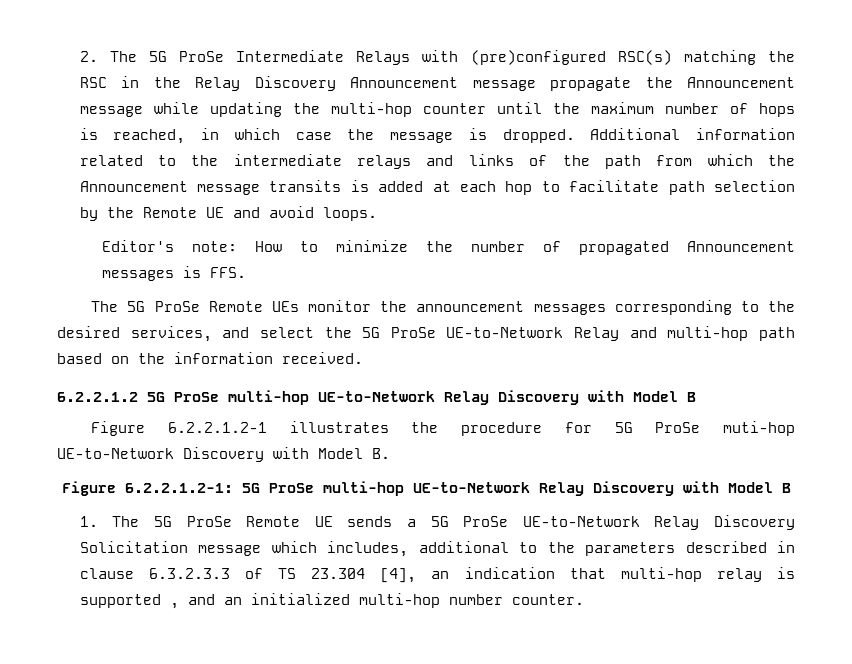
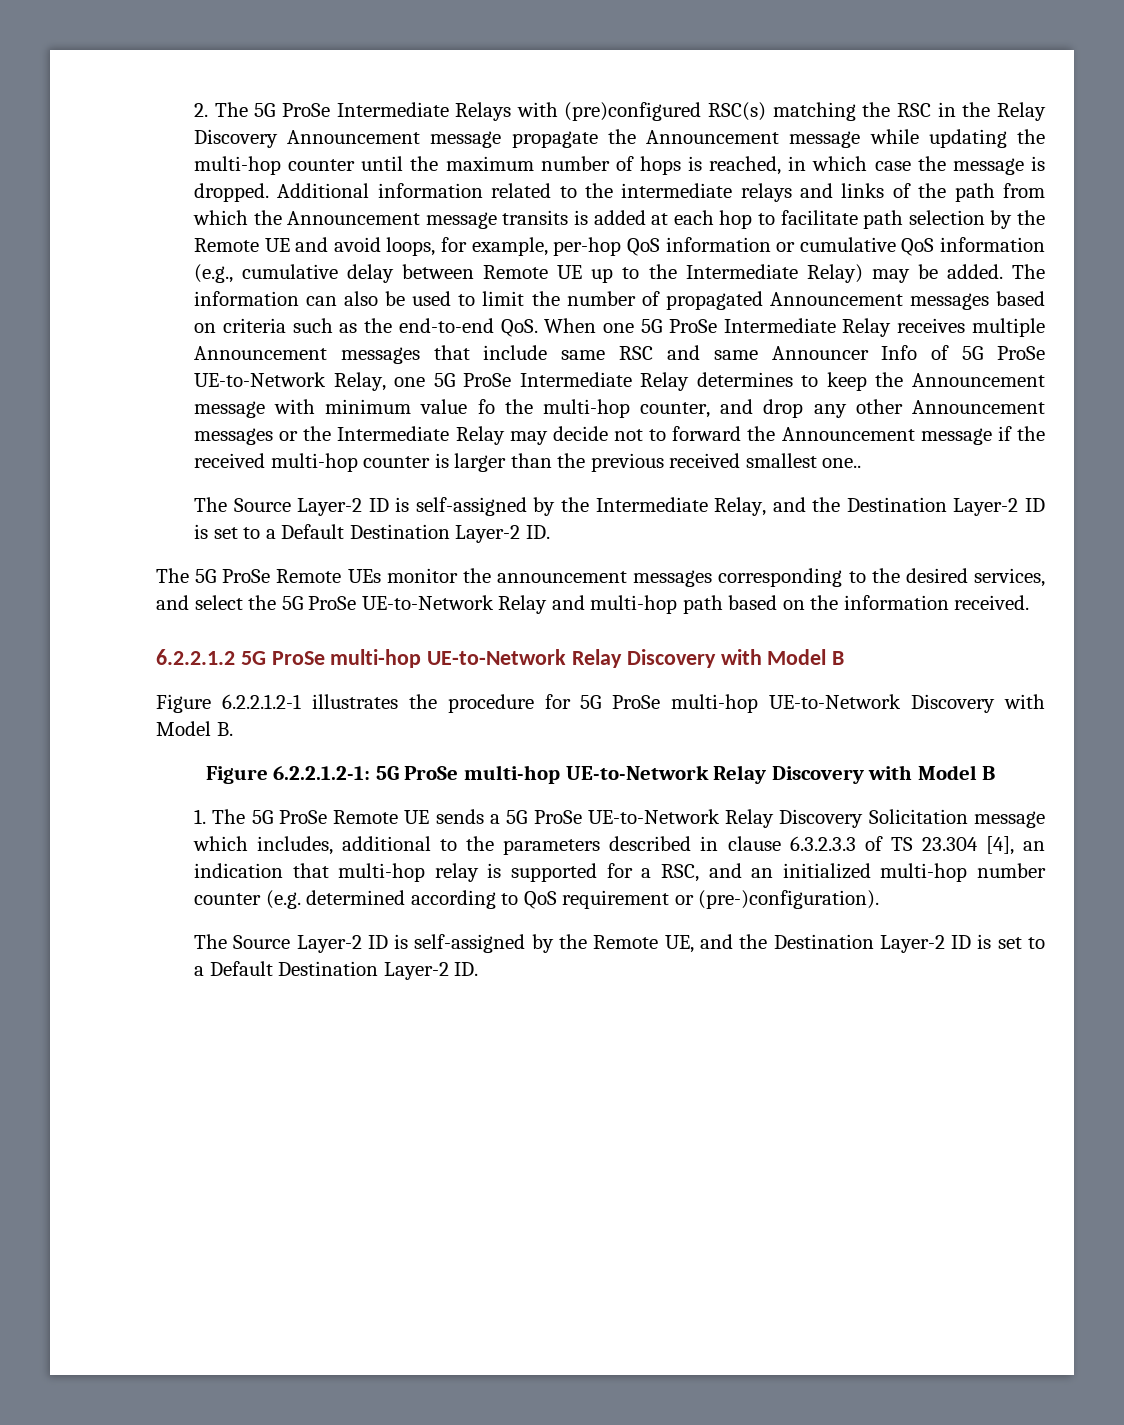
[322,207,377,221] [102,240,409,252] loops. // Editor's note: How to minimize -> [386,237,1045,256] [193,264,1046,283] [193,291,525,306] loops, for example, per-hop QoS information or cumulative QoS information (e.g., cumulative delay between Remote UE up to the Intermediate Relay) may be added. The information can also be used to limit
[183,266,247,278] is FFS. -> [996,291,1045,306] [193,318,1045,337] [193,345,1045,364] [193,372,1045,391] [193,399,1045,418] [193,426,1045,445] [193,453,862,472] [193,497,1046,516] [193,524,550,543] based on criteria such as the end-to-end QoS. When one 5G ProSe Intermediate Relay receives multiple Announcement messages that include same RSC and same Announcer Info of 5G ProSe UE-to-Network Relay, one 5G ProSe Intermediate Relay determines to keep the Announcement message with minimum value fo the multi-hop counter, and drop any other Announcement messages or the Intermediate Relay may decide not to forward the Announcement message if the received multi-hop counter is larger than the previous received smallest one.. // The Source Layer-2 ID is self-assigned by the Intermediate Relay, and the Destination Layer-2 ID is set to a Default Destination Layer-2 ID.
[722,421,795,436] muti-hop -> [671,694,759,713] multi-hop
[169,603,179,609] , -> [606,863,699,882] for a RSC,
[511,594,584,605] counter. -> [193,890,880,909] [193,934,1045,953] [193,961,479,980] counter (e.g. determined according to QoS requirement or (pre-)configuration). // The Source Layer-2 ID is self-assigned by the Remote UE, and the Destination Layer-2 ID is set to a Default Destination Layer-2 ID.

